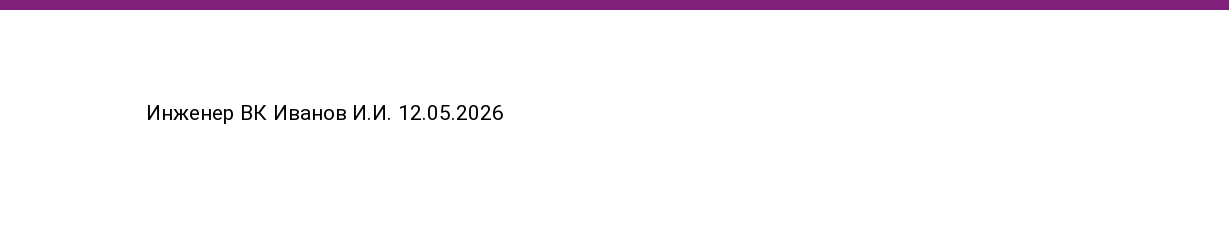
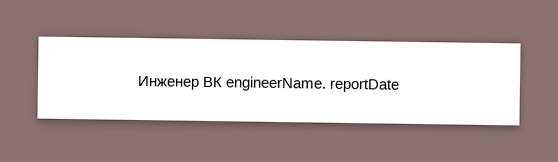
[272,105,505,120] Иванов И.И. 12.05.2026 -> [225,76,401,93] engineerName. reportDate

